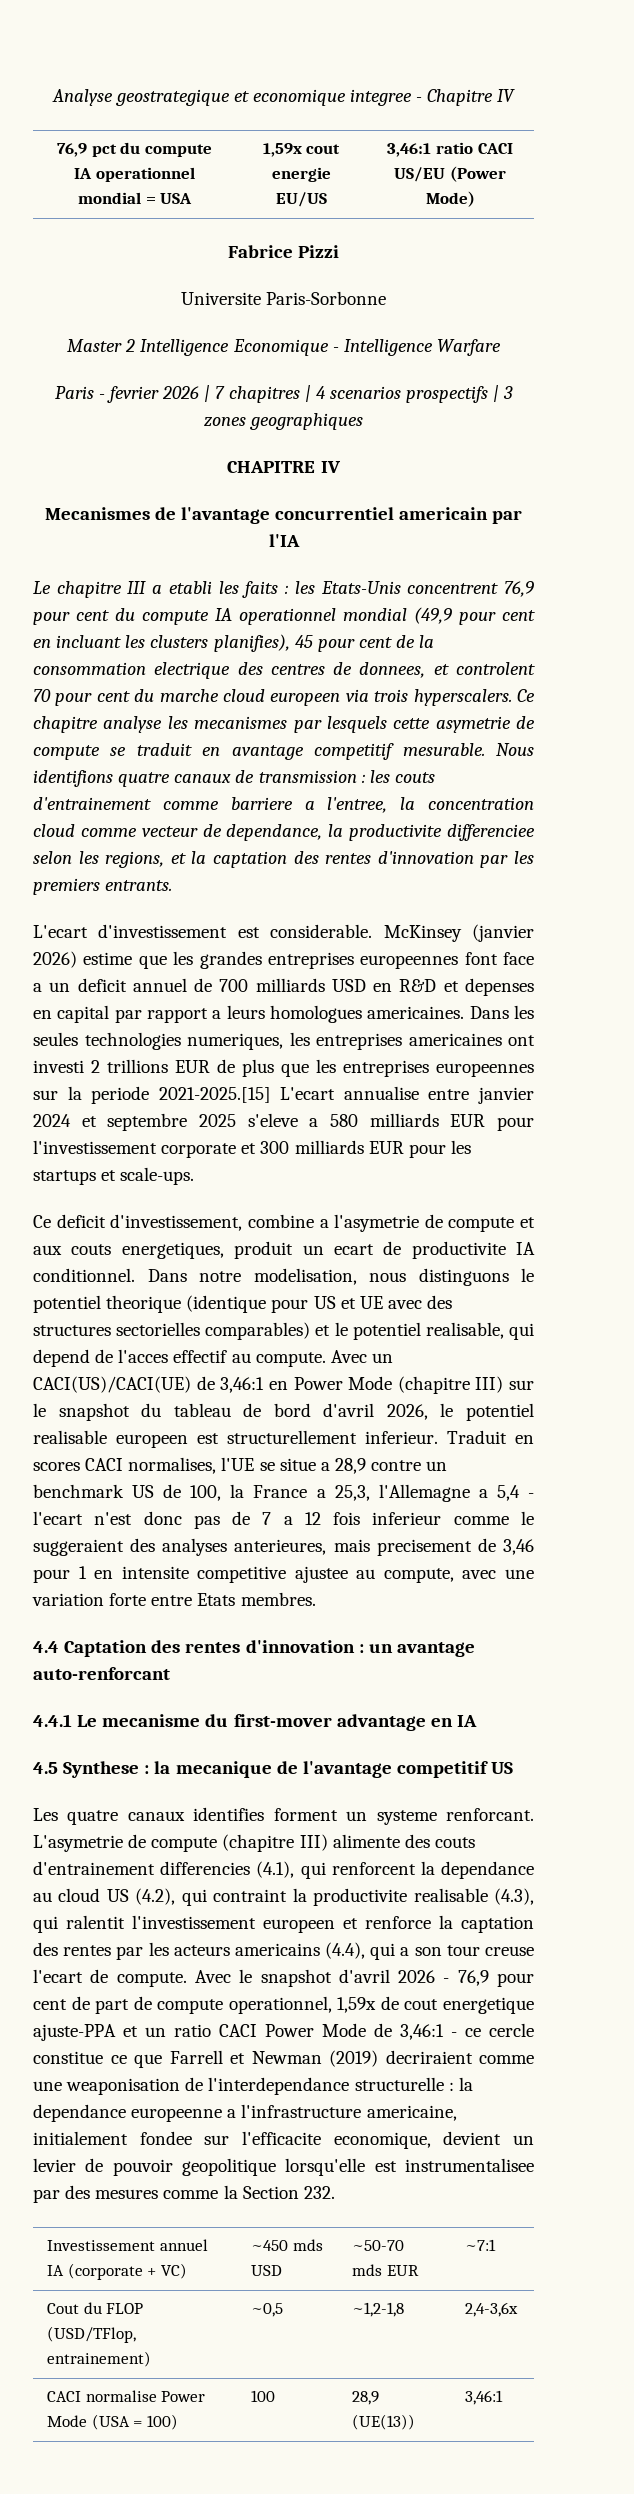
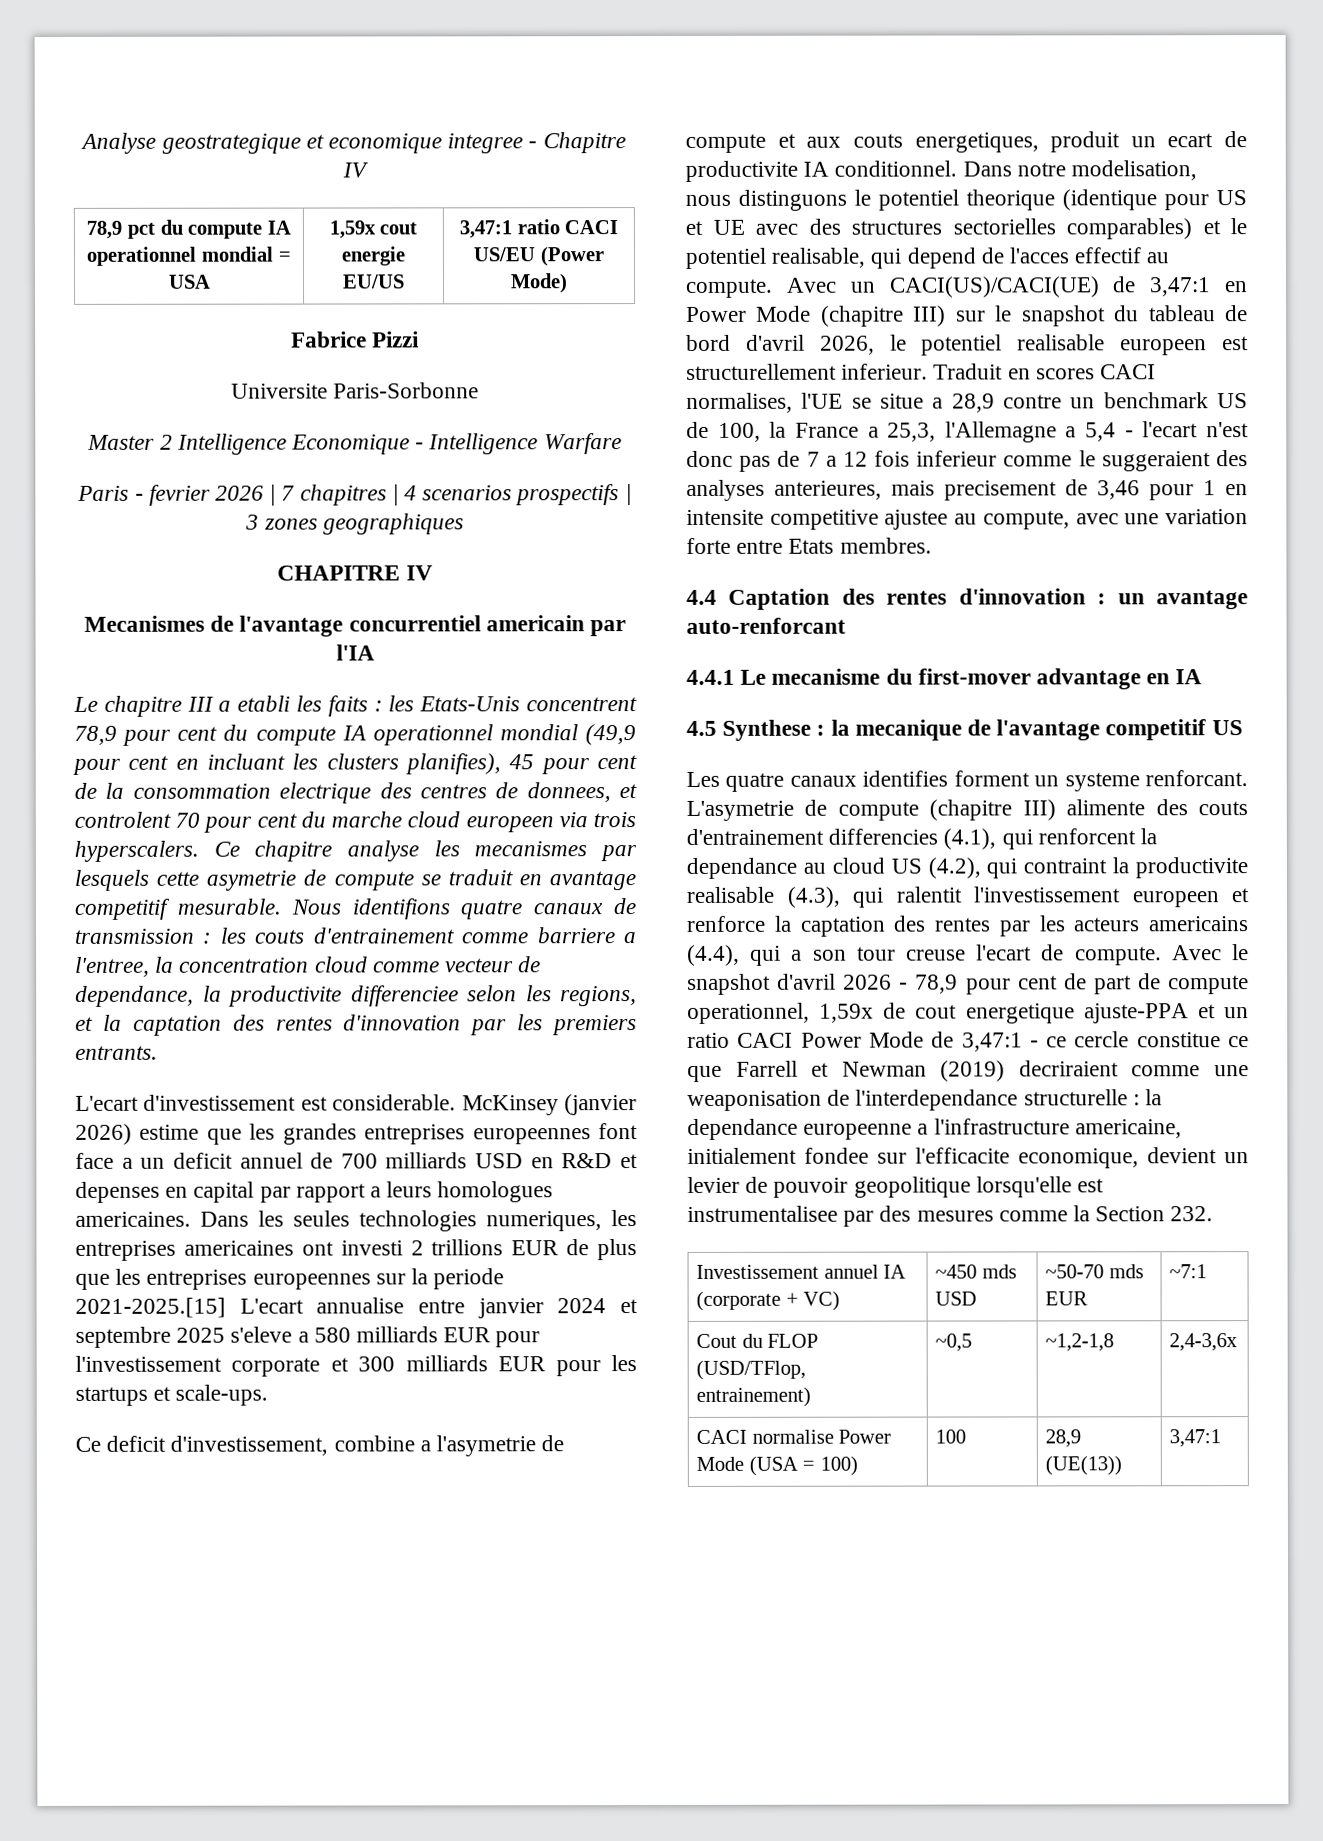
[57,143,88,157] 76,9 -> [86,220,123,239] 78,9
[387,143,432,157] 3,46:1 -> [458,220,512,239] 3,47:1
[504,581,534,597] 76,9 -> [74,725,117,745] 78,9
[220,1377,265,1393] 3,46:1 -> [1149,277,1212,297] 3,47:1
[457,1970,489,1986] 76,9 -> [915,974,959,994] 78,9
[400,2024,444,2040] 3,46:1 -> [961,1032,1023,1052] 3,47:1
[465,2390,504,2405] 3,46:1 -> [1169,1429,1222,1448] 3,47:1

